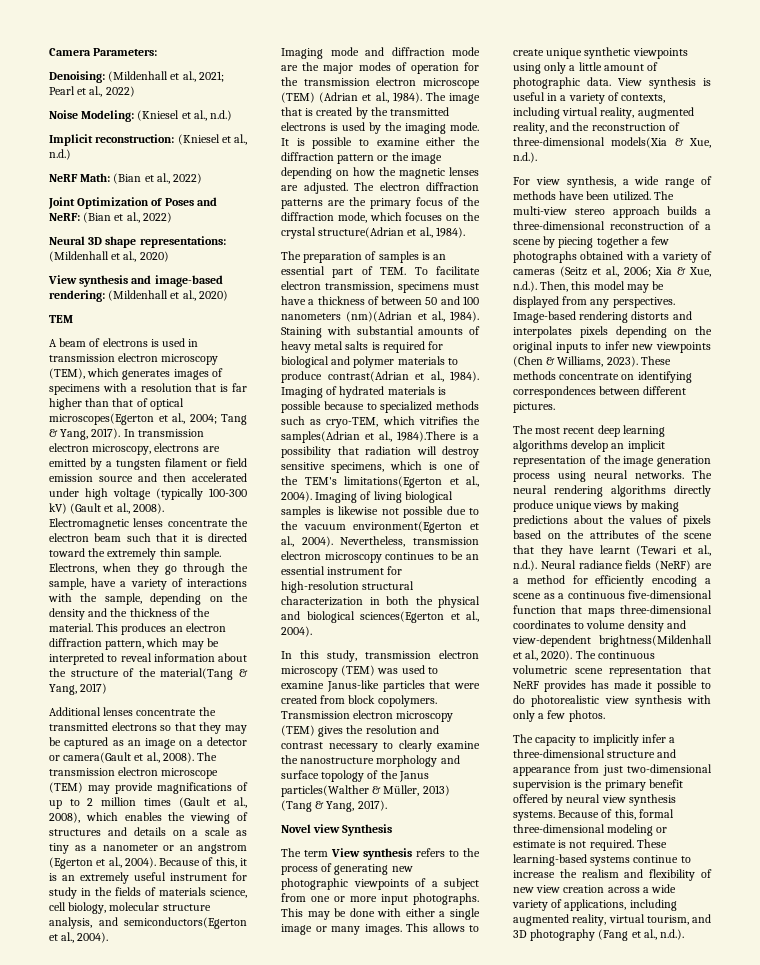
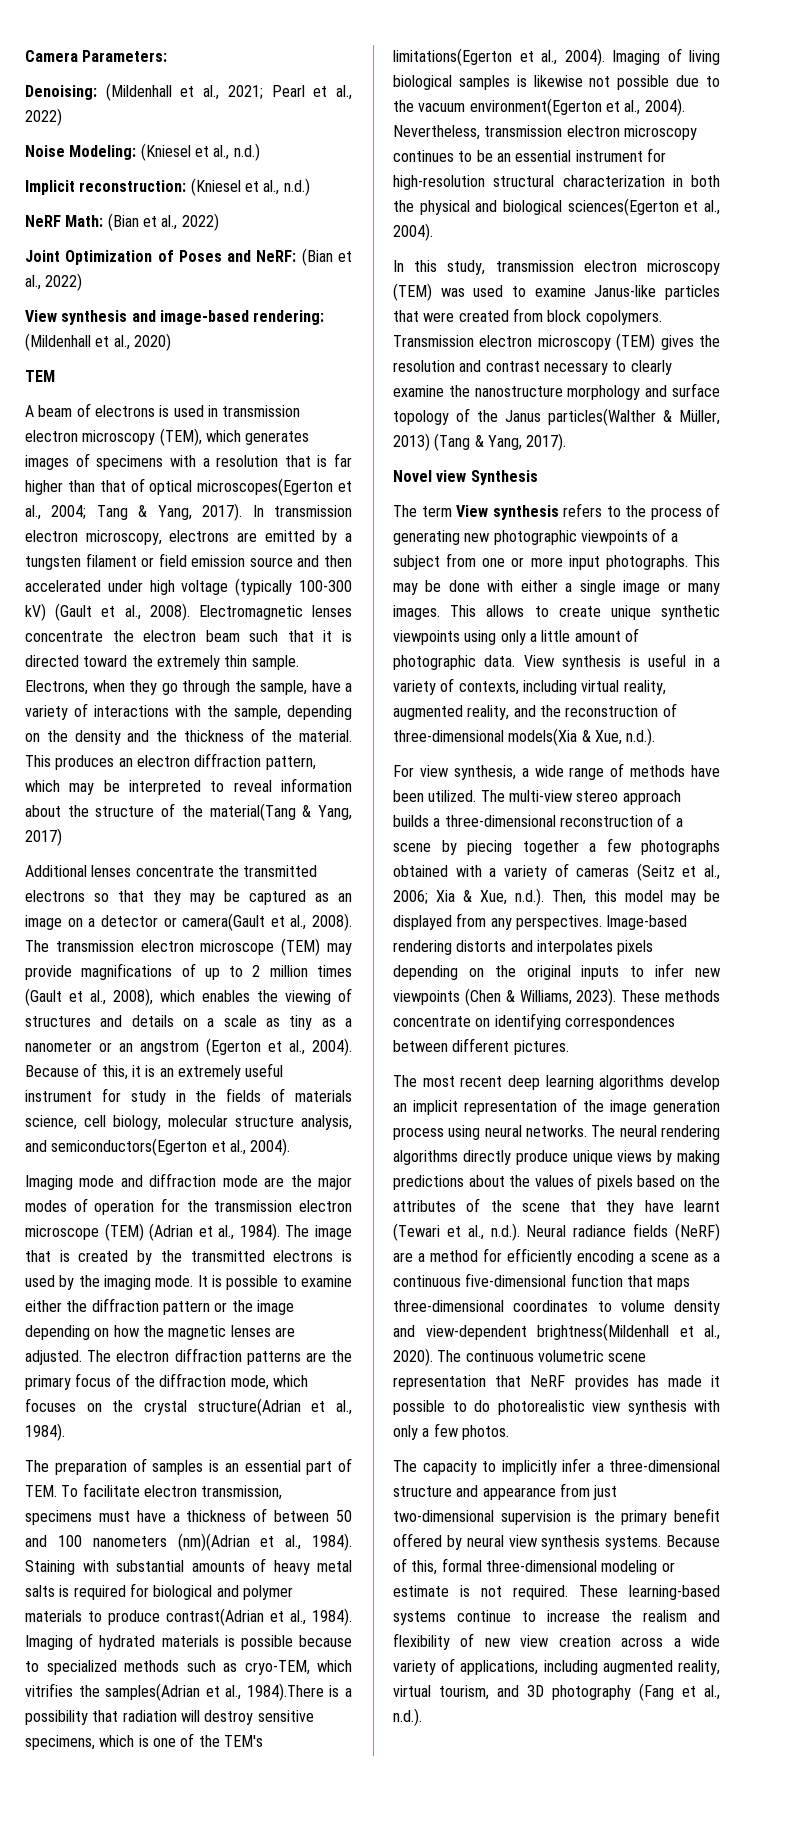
[49,236,226,248] [49,251,169,262] // Neural 3D shape representations: (Mildenhall et al., 2020) -> (83, 282) none

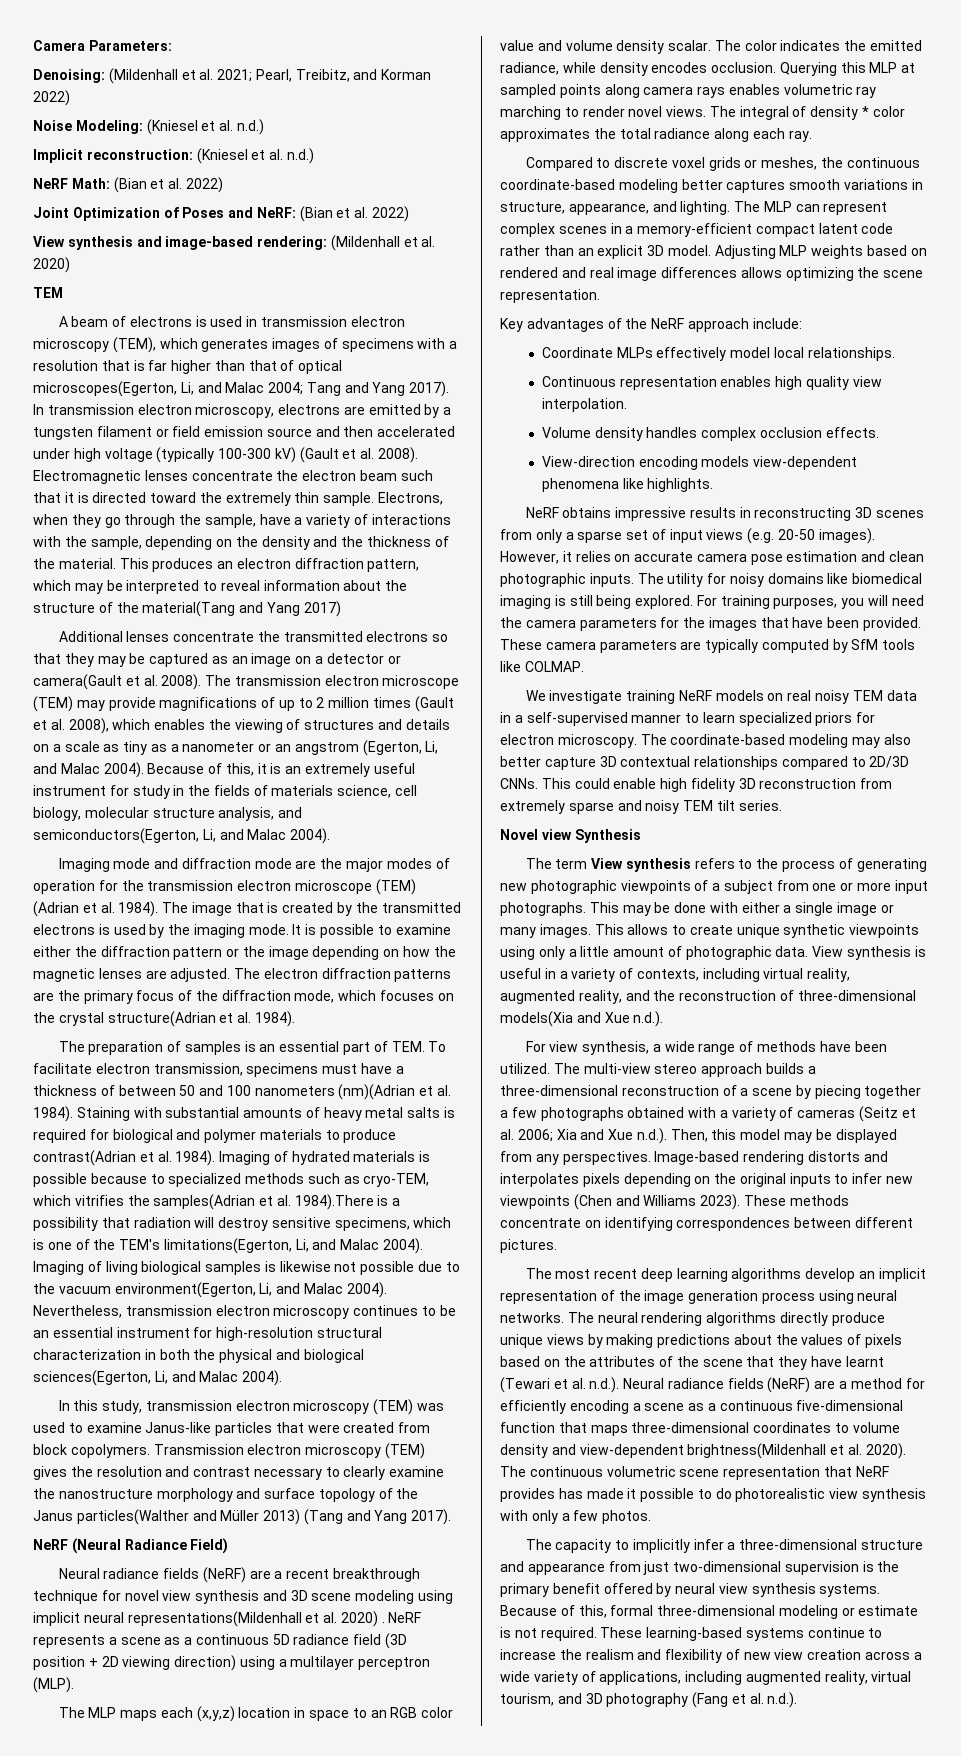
[203,85,353,100] al., 2021; Pearl et al., -> [199,69,432,82] al. 2021; Pearl, Treibitz, and Korman
[213,145,230,160] al., -> [219,120,234,131] al.
[263,180,280,195] al., -> [269,149,284,160] al.
[161,215,178,230] al., -> [168,178,183,189] al.
[25,275,41,290] al., -> [354,207,369,218] al.
[113,335,130,350] al., -> [421,236,436,247] al.
[197,478,352,496] [25,505,192,520] microscopes(Egerton et al., 2004; Tang & Yang, -> [33,381,406,397] microscopes(Egerton, Li, and Malac 2004; Tang and Yang
[124,605,141,620] al., -> [360,448,375,459] al.
[302,805,353,820] & Yang, -> [239,602,300,616] and Yang
[290,915,307,930] al., -> [143,675,158,686] al.
[90,990,106,1005] al., -> [50,719,65,730] al.
[206,1038,305,1056] (Egerton et al., -> [362,740,439,756] [33,763,100,774] (Egerton, Li, and Malac
[51,1138,246,1156] semiconductors(Egerton et al., -> [33,828,287,844] semiconductors(Egerton, Li, and Malac
[218,1225,235,1240] al., -> [100,902,115,913] al.
[336,1400,352,1415] al., -> [237,1012,252,1023] al.
[285,1535,302,1550] al., -> [437,1085,452,1096] al.
[290,1610,306,1625] al., -> [157,1151,172,1162] al.
[225,1685,242,1700] al., -> [276,1195,291,1206] al.
[393,48,557,66] limitations(Egerton et al., -> [163,1238,380,1254] limitations(Egerton, Li, and Malac
[469,98,641,116] environment(Egerton et al., -> [114,1282,343,1298] environment(Egerton, Li, and Malac
[567,198,720,216] sciences(Egerton et al., -> [33,1370,239,1386] sciences(Egerton, Li, and Malac
[663,410,720,425] [393,433,567,451] & Müller, 2013) (Tang & Yang, 2017). -> [192,1509,452,1525] [33,1538,229,1554] [58,1567,420,1583] [33,1590,454,1604] [33,1611,422,1627] [33,1633,408,1649] [33,1655,431,1671] [33,1677,74,1693] [58,1706,454,1722] [500,40,923,54] [500,62,916,76] [500,84,877,98] [500,106,905,120] [500,128,812,142] [525,157,920,171] [500,179,923,193] [500,201,888,215] [500,223,894,237] [500,245,927,259] [500,267,924,281] [500,289,600,303] [500,318,802,332] [541,347,895,361] [541,376,882,390] [541,398,627,412] [541,427,879,441] [541,456,858,470] [541,478,714,492] [525,507,924,521] [500,528,875,544] [500,551,925,565] [500,573,923,587] [500,595,924,609] [500,617,922,631] [500,639,916,653] [500,661,584,672] [525,690,917,704] [500,712,876,726] [500,734,911,748] [500,756,910,770] [500,778,893,792] [500,800,782,814] and Müller 2013) (Tang and Yang 2017). // NeRF (Neural Radiance Field) // Neural radiance fields (NeRF) are a recent breakthrough technique for novel view synthesis and 3D scene modeling using implicit neural representations(Mildenhall et al. 2020) . NeRF represents a scene as a continuous 5D radiance field (3D position + 2D viewing direction) using a multilayer perceptron (MLP). // The MLP maps each (x,y,z) location in space to an RGB color value and volume density scalar. The color indicates the emitted radiance, while density encodes occlusion. Querying this MLP at sampled points along camera rays enables volumetric ray marching to render novel views. The integral of density * color approximates the total radiance along each ray. // Compared to discrete voxel grids or meshes, the continuous coordinate-based modeling better captures smooth variations in structure, appearance, and lighting. The MLP can represent complex scenes in a memory-efficient compact latent code rather than an explicit 3D model. Adjusting MLP weights based on rendered and real image differences allows optimizing the scene representation. // Key advantages of the NeRF approach include: // Coordinate MLPs effectively model local relationships. // Continuous representation enables high quality view interpolation. // Volume density handles complex occlusion effects. // View-direction encoding models view-dependent phenomena like highlights. // NeRF obtains impressive results in reconstructing 3D scenes from only a sparse set of input views (e.g. 20-50 images). However, it relies on accurate camera pose estimation and clean photographic inputs. The utility for noisy domains like biomedical imaging is still being explored. For training purposes, you will need the camera parameters for the images that have been provided. These camera parameters are typically computed by SfM tools like COLMAP. // We investigate training NeRF models on real noisy TEM data in a self-supervised manner to learn specialized priors for electron microscopy. The coordinate-based modeling may also better capture 3D contextual relationships compared to 2D/3D CNNs. This could enable high fidelity 3D reconstruction from extremely sparse and noisy TEM tilt series.
[581,730,622,745] & Xue, -> [576,1012,630,1023] and Xue
[704,865,720,880] al., -> [500,1129,514,1140] al.
[463,890,507,905] & Xue, -> [580,1129,634,1140] and Xue
[505,990,572,1005] & Williams, -> [615,1195,697,1206] and Williams
[467,1225,484,1240] al., -> [571,1378,586,1389] al.
[704,1325,720,1340] al., -> [847,1444,862,1455] al.
[704,1685,720,1700] al., -> [749,1693,764,1704] al.

